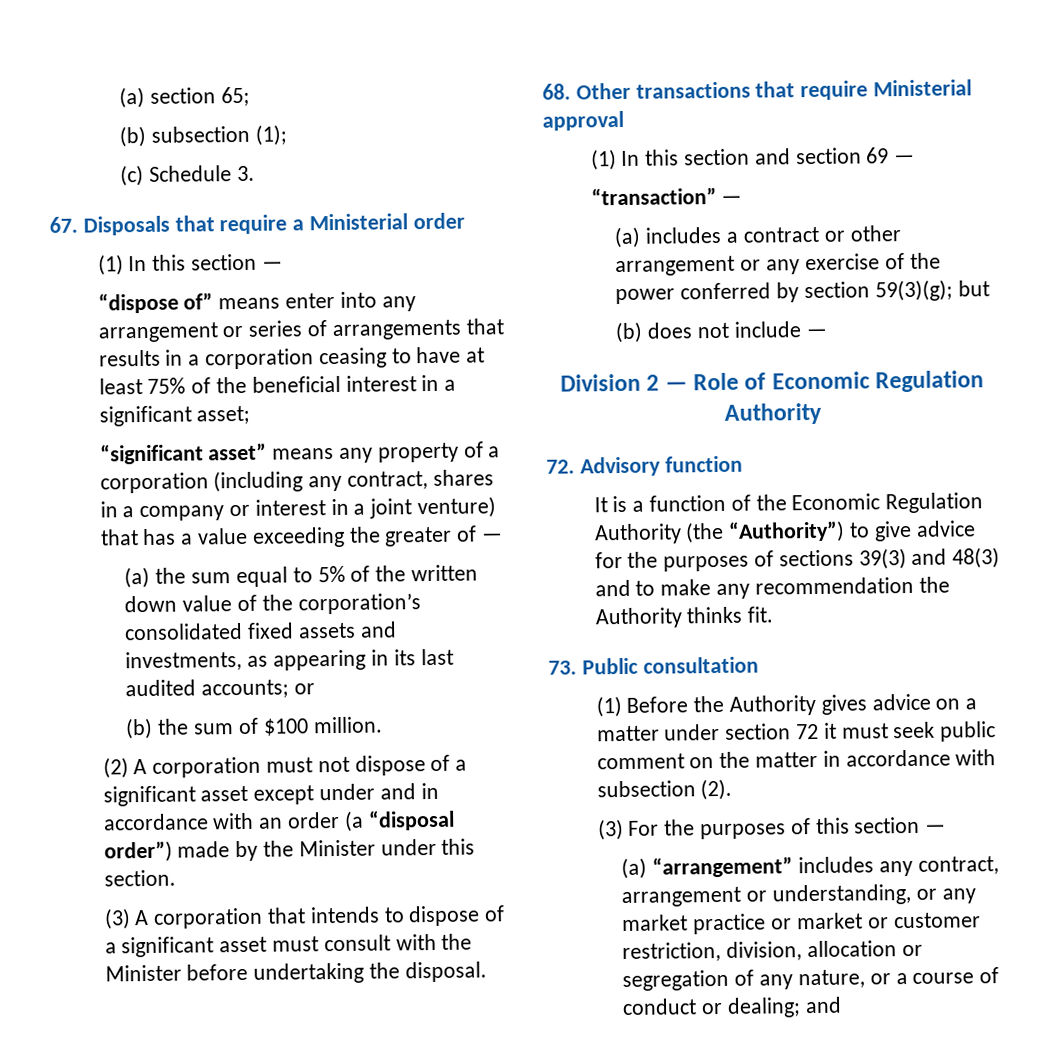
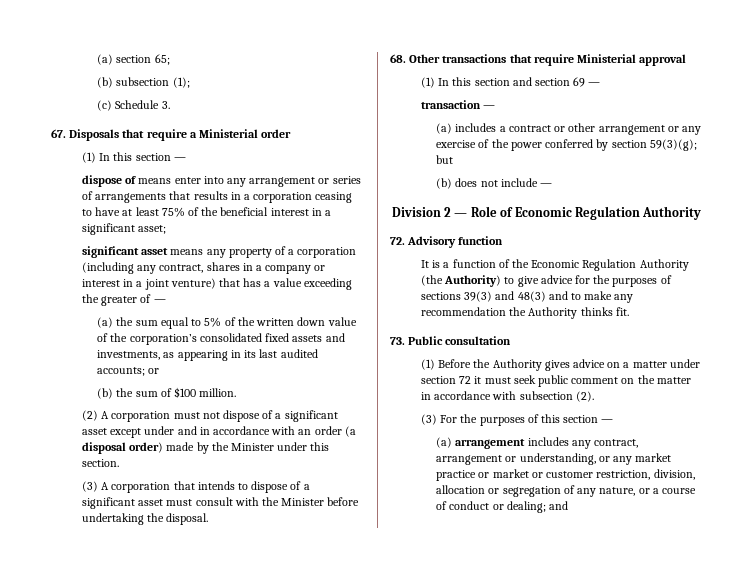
[97,292,214,314] “dispose of” -> [81,175,137,187] dispose of
[99,442,268,465] “significant asset” -> [81,246,169,258] significant asset
[367,809,455,831] [103,840,173,863] “disposal order”) -> [81,442,164,454] disposal order)
[590,186,717,206] “transaction” -> [420,100,481,109] transaction
[728,520,846,543] “Authority”) -> [444,275,502,287] Authority)
[652,856,794,878] “arrangement” -> [455,439,526,449] arrangement

